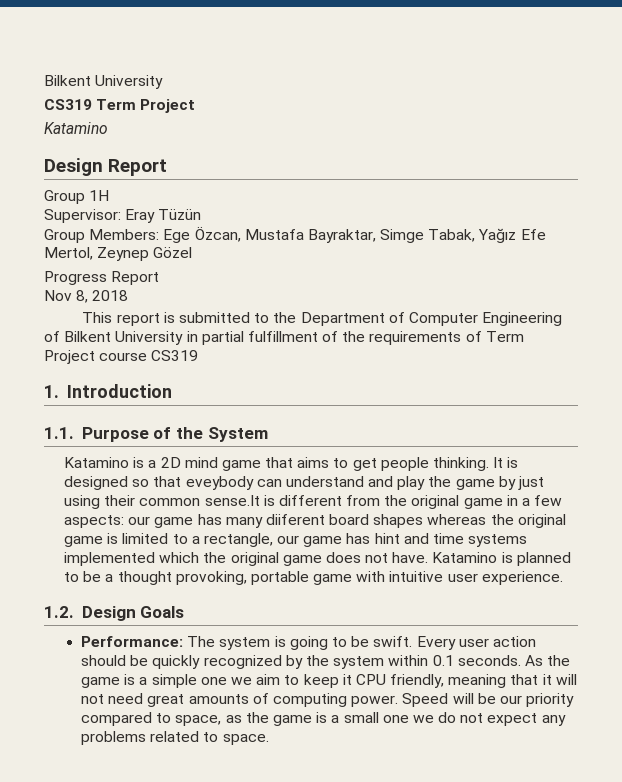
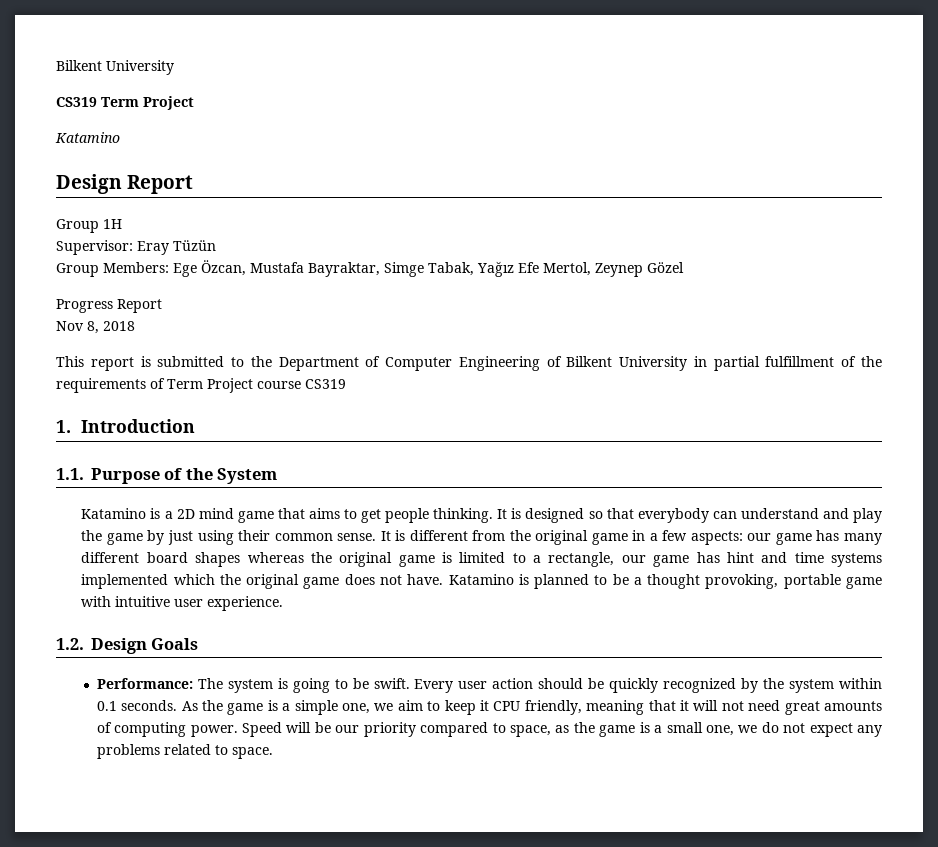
[185,476,254,490] eveybody -> [637,508,709,523] everybody
[204,495,260,506] sense.It -> [337,531,391,541] sense. It
[265,514,325,525] diiferent -> [81,552,140,563] different
[200,677,227,685] one -> [342,703,371,714] one,
[382,715,409,723] one -> [705,725,734,736] one,

